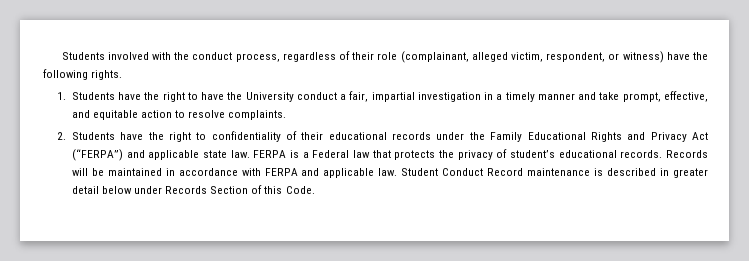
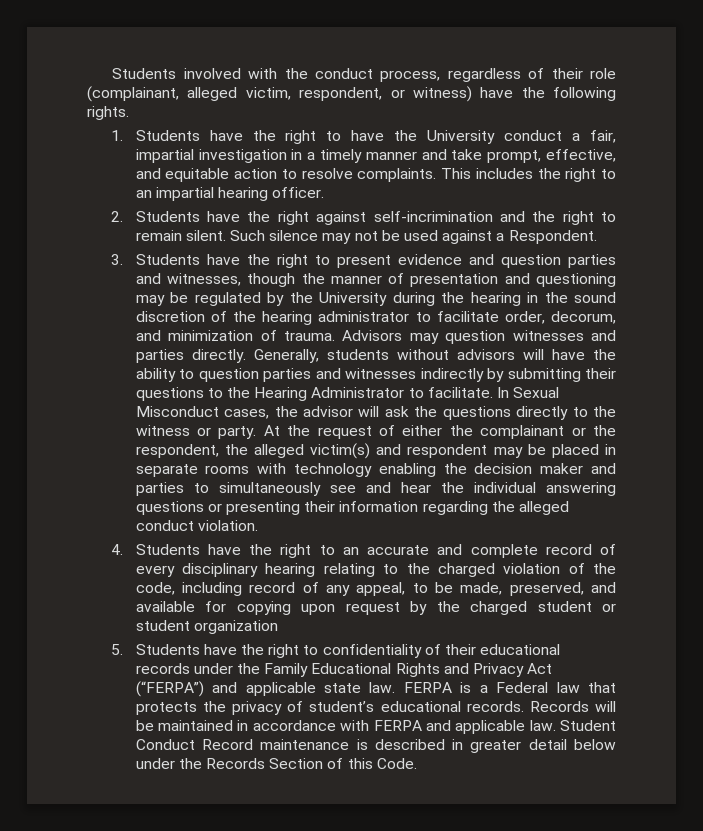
[57,132,67,140] // 2. -> [441,168,616,182] [135,187,325,201] [111,211,617,225] [135,230,597,244] [111,254,616,268] [135,273,616,287] [135,292,616,306] [135,311,616,325] [135,330,616,344] [135,349,617,363] [135,368,616,382] [135,387,560,401] [135,406,617,420] [135,425,616,439] [135,443,617,459] [135,463,617,477] [135,482,617,496] [135,501,569,515] [135,520,258,531] [111,544,616,558] [135,563,617,577] [135,582,616,596] [135,601,616,615] [135,620,278,634] [111,644,124,655] This includes the right to an impartial hearing officer. // 2. Students have the right against self-incrimination and the right to remain silent. Such silence may not be used against a Respondent. // 3. Students have the right to present evidence and question parties and witnesses, though the manner of presentation and questioning may be regulated by the University during the hearing in the sound discretion of the hearing administrator to facilitate order, decorum, and minimization of trauma. Advisors may question witnesses and parties directly. Generally, students without advisors will have the ability to question parties and witnesses indirectly by submitting their questions to the Hearing Administrator to facilitate. In Sexual Misconduct cases, the advisor will ask the questions directly to the witness or party. At the request of either the complainant or the respondent, the alleged victim(s) and respondent may be placed in separate rooms with technology enabling the decision maker and parties to simultaneously see and hear the individual answering questions or presenting their information regarding the alleged conduct violation. // 4. Students have the right to an accurate and complete record of every disciplinary hearing relating to the charged violation of the code, including record of any appeal, to be made, preserved, and available for copying upon request by the charged student or student organization // 5.
(163, 190) none -> [178,758,202,769] the

